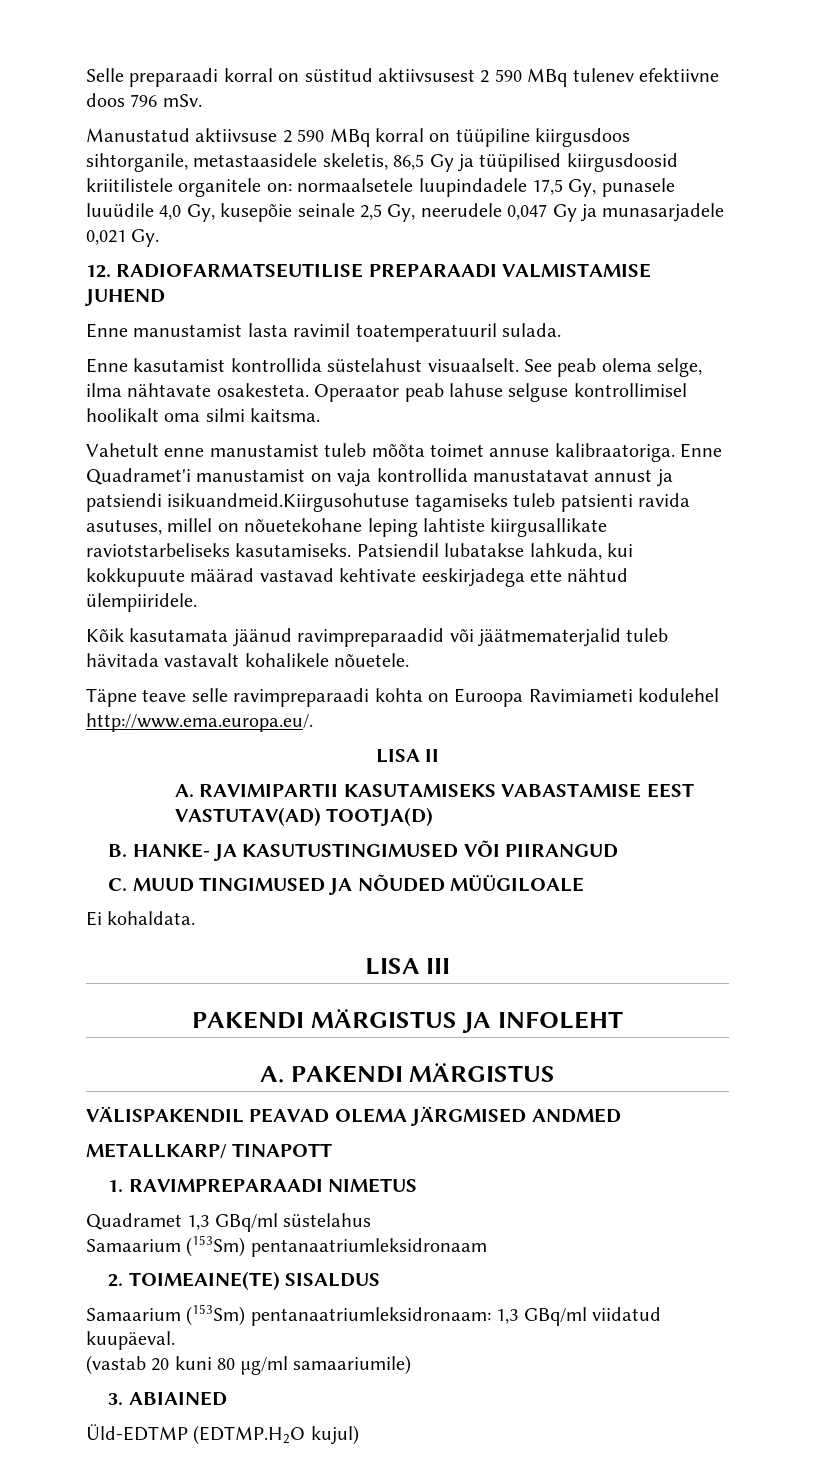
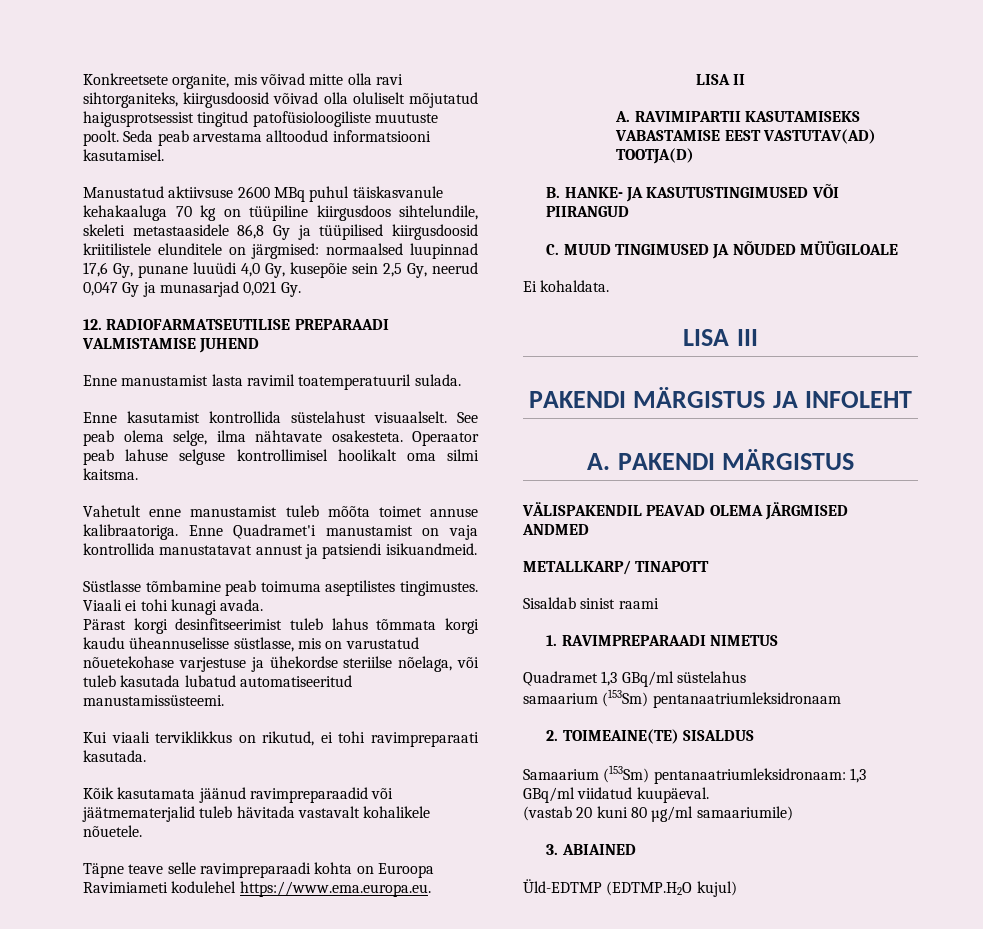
[86,68,719,87] [86,93,202,107] [86,128,631,147] [86,153,425,172] Selle preparaadi korral on süstitud aktiivsusest 2 590 MBq tulenev efektiivne doos 796 mSv. // Manustatud aktiivsuse 2 590 MBq korral on tüüpiline kiirgusdoos sihtorganile, metastaasidele skeletis, 86,5 -> [83,73,403,89] [83,92,478,108] [83,111,438,127] [83,130,431,146] [83,149,164,161] [83,186,443,202] [83,205,478,221] [83,224,265,239] Konkreetsete organite, mis võivad mitte olla ravi sihtorganiteks, kiirgusdoosid võivad olla oluliselt mõjutatud haigusprotsessist tingitud patofüsioloogiliste muutuste poolt. Seda peab arvestama alltoodud informatsiooni kasutamisel. // Manustatud aktiivsuse 2600 MBq puhul täiskasvanule kehakaaluga 70 kg on tüüpiline kiirgusdoos sihtelundile, skeleti metastaasidele 86,8
[178,178,675,197] [86,203,154,217] organitele on: normaalsetele luupindadele 17,5 Gy, punasele luuüdile -> [157,243,479,259] [83,262,237,278] elunditele on järgmised: normaalsed luupinnad 17,6 Gy, punane luuüdi
[297,203,355,217] seinale -> [352,263,378,274] sein
[420,203,502,217] neerudele -> [432,262,478,274] neerud
[602,203,725,222] munasarjadele -> [159,281,239,297] munasarjad
[167,493,690,512] [86,518,608,537] [86,543,633,560] [86,568,629,587] [86,593,197,612] isikuandmeid.Kiirgusohutuse tagamiseks tuleb patsienti ravida asutuses, millel on nõuetekohane leping lahtiste kiirgusallikate raviotstarbeliseks kasutamiseks. Patsiendil lubatakse lahkuda, kui kokkupuute määrad vastavad kehtivate eeskirjadega ette nähtud ülempiiridele. -> [385,543,477,555] [83,580,478,596] [83,599,264,615] [83,618,480,634] [83,637,419,652] [83,656,479,672] [83,675,352,687] [83,695,224,706] [83,731,479,747] [83,750,146,762] isikuandmeid. // Süstlasse tõmbamine peab toimuma aseptilistes tingimustes. Viaali ei tohi kunagi avada. // Pärast korgi desinfitseerimist tuleb lahus tõmmata korgi kaudu üheannuselisse süstlasse, mis on varustatud nõuetekohase varjestuse ja ühekordse steriilse nõelaga, või tuleb kasutada lubatud automatiseeritud manustamissüsteemi. // Kui viaali terviklikkus on rikutud, ei tohi ravimpreparaati kasutada.
[86,713,313,732] http://www.ema.europa.eu/. -> [239,881,431,897] https://www.ema.europa.eu.
(333, 1150) none -> [523,597,659,609] // Sisaldab sinist raami
[86,1239,181,1252] Samaarium -> [523,693,598,704] samaarium

